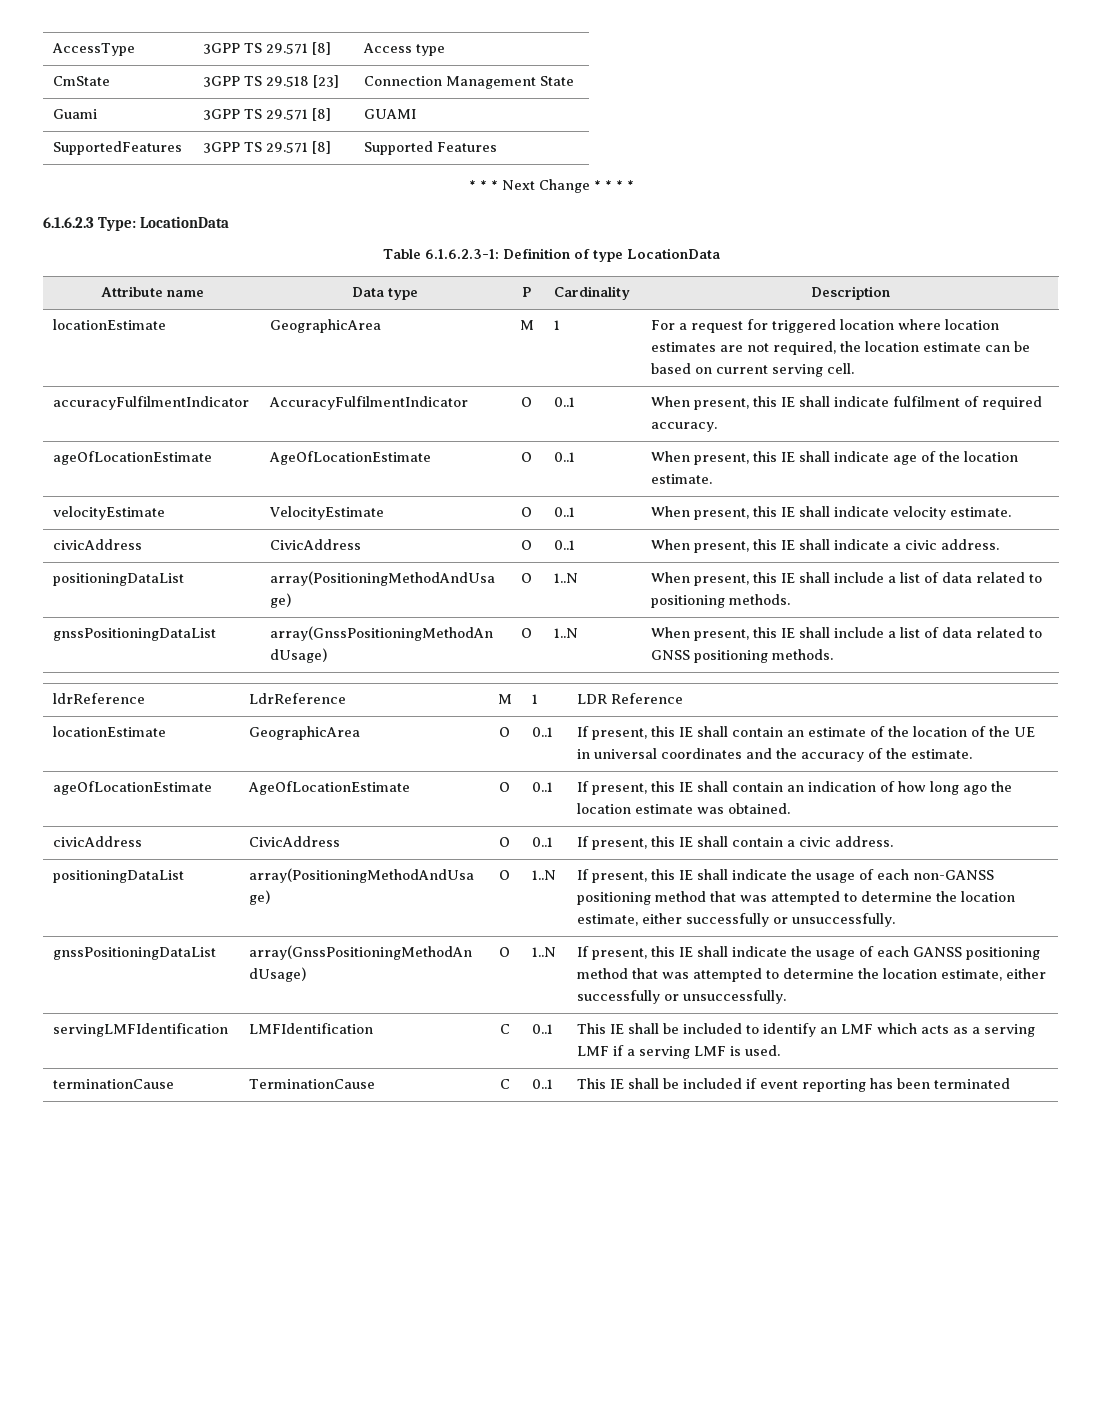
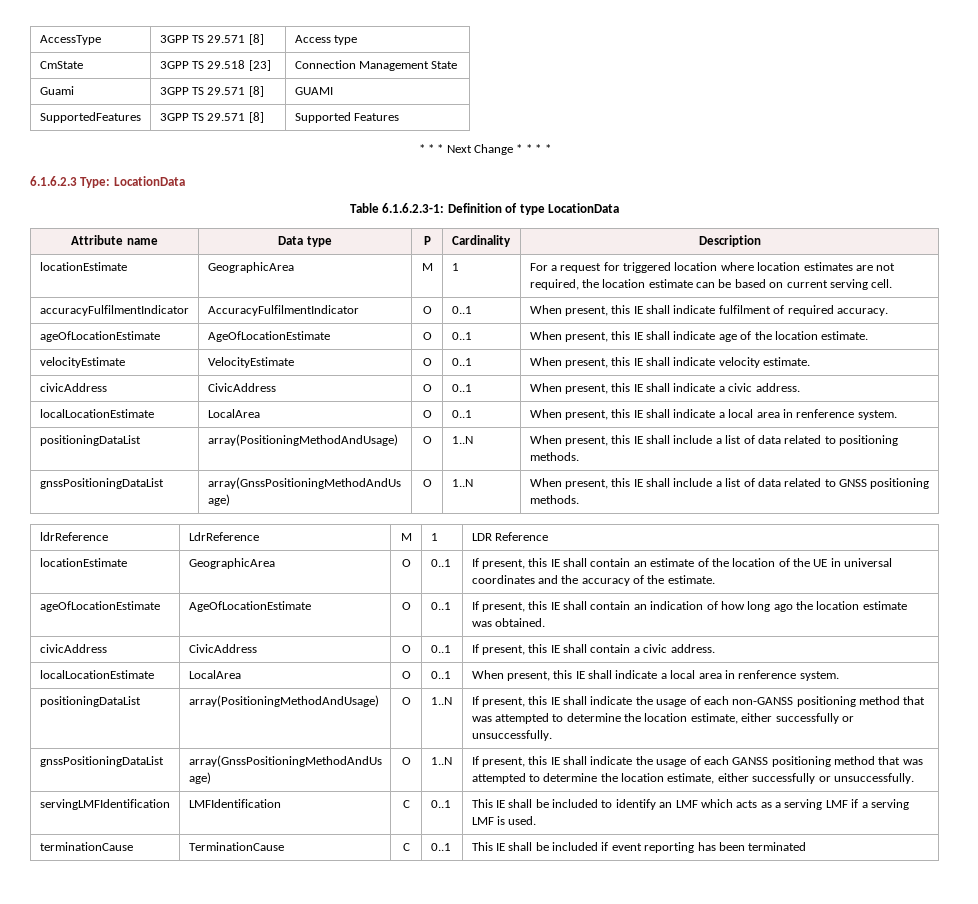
(1000, 544) none -> [39,409,154,418] [207,409,260,418] [422,410,432,418] [451,410,472,418] [529,409,897,420] // localLocationEstimate | LocalArea | O | 0..1 | When present, this IE shall indicate a local area in renference system.
(894, 841) none -> [39,670,154,679] [188,670,241,679] [401,671,411,679] [430,671,451,679] [471,670,839,681] // localLocationEstimate | LocalArea | O | 0..1 | When present, this IE shall indicate a local area in renference system.

